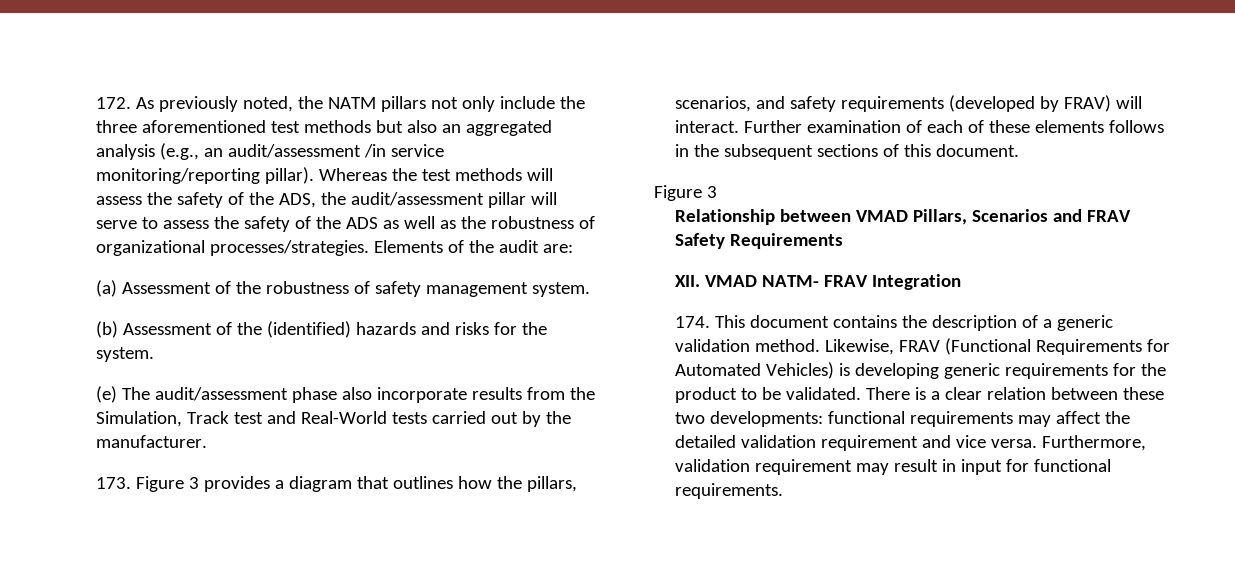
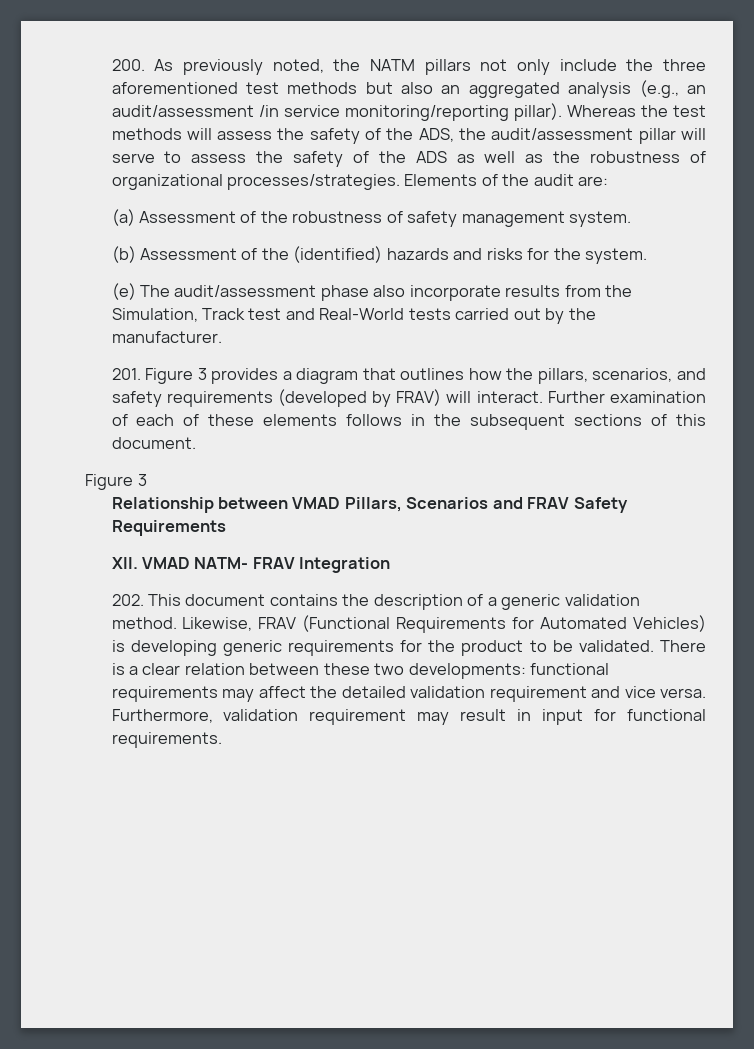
[95,97,131,109] 172. -> [111,59,145,71] 200.
[95,477,131,489] 173. -> [111,368,141,380] 201.
[674,316,710,328] 174. -> [111,594,144,606] 202.

